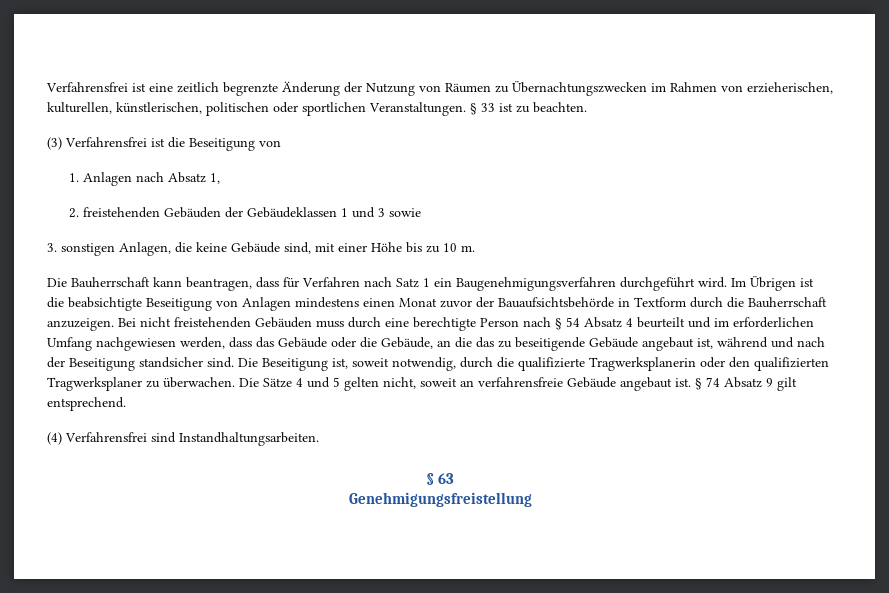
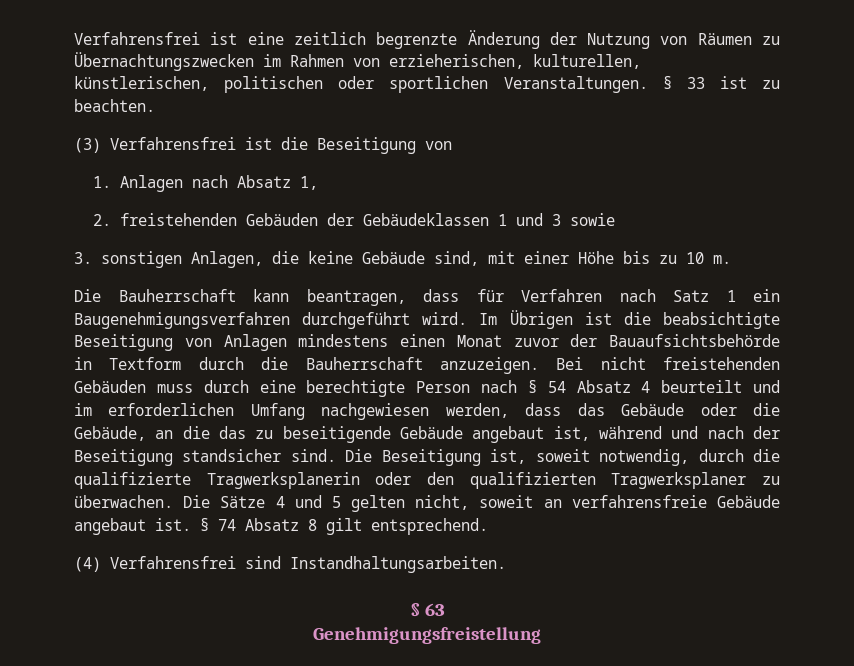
[766,378,773,387] 9 -> [308,519,317,531] 8

